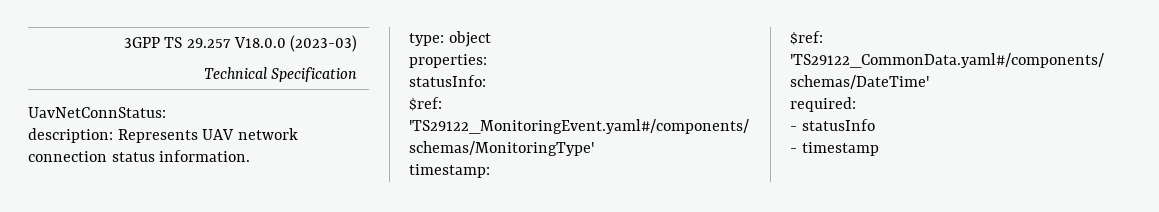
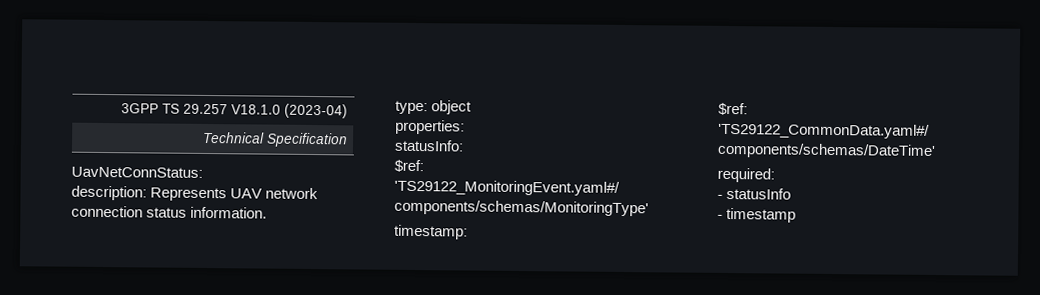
[233,35,358,52] V18.0.0 (2023-03) -> [230,103,348,119] V18.1.0 (2023-04)

